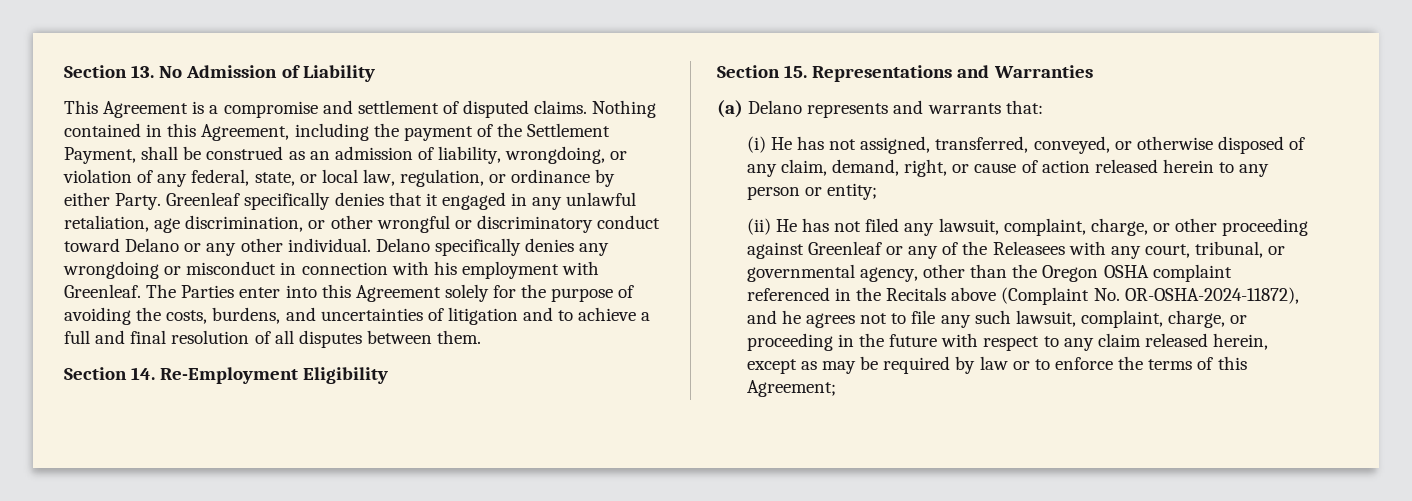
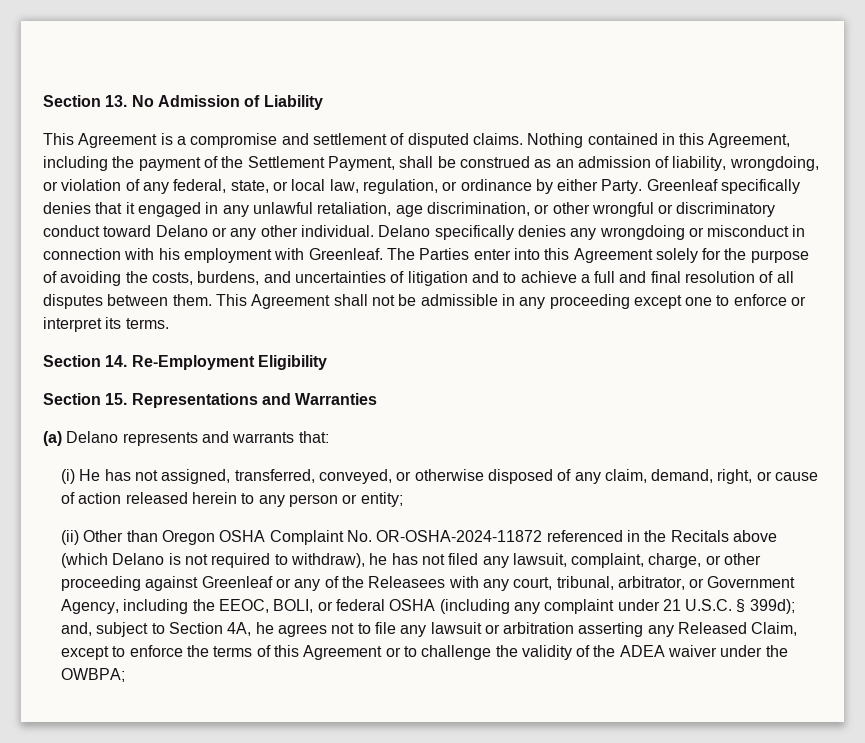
(482, 337) none -> [215,294,807,309] [43,317,169,332] This Agreement shall not be admissible in any proceeding except one to enforce or interpret its terms.
[775,219,797,232] He -> [83,530,777,545] [60,553,388,568] Other than Oregon OSHA Complaint No. OR-OSHA-2024-11872 referenced in the Recitals above (which Delano is not required to withdraw), he
[1268,246,1286,255] [746,264,1232,282] [746,287,1299,305] [746,310,777,324] or governmental agency, other than the Oregon OSHA complaint referenced in the Recitals above (Complaint No. OR-OSHA-2024-11872), and -> [617,576,796,590] [60,599,795,614] [60,622,252,637] arbitrator, or Government Agency, including the EEOC, BOLI, or federal OSHA (including any complaint under 21 U.S.C. § 399d); and, subject to Section 4A,
[974,310,1248,328] [746,333,1269,351] [746,356,1030,374] such lawsuit, complaint, charge, or proceeding in the future with respect to any claim released herein, except as may be required by law or -> [430,622,798,637] [60,646,109,660] lawsuit or arbitration asserting any Released Claim, except
[746,380,836,397] Agreement; -> [303,645,788,660] [60,668,125,682] Agreement or to challenge the validity of the ADEA waiver under the OWBPA;

